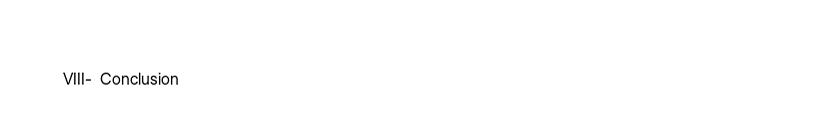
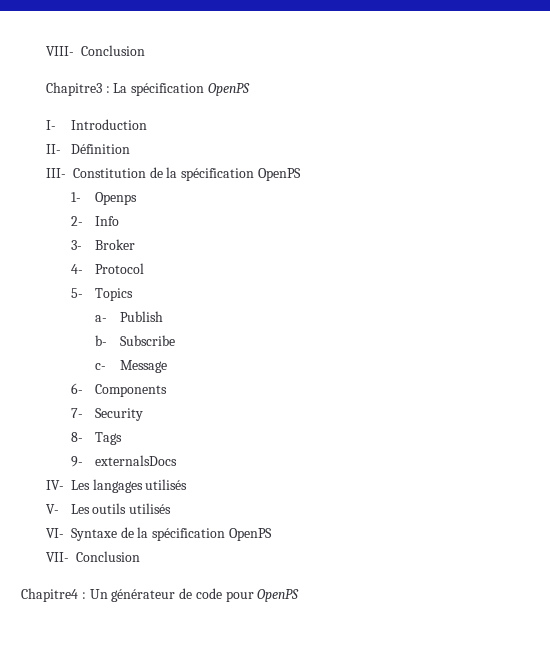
(180, 78) none -> [45,82,250,96] [45,119,147,130] [45,144,130,154] [45,167,301,181] [70,192,138,205] [70,216,120,226] [70,239,136,250] [70,263,145,274] [70,288,134,301] [95,311,164,322] [95,335,176,346] [95,360,168,373] [70,383,168,397] [70,408,144,421] [70,432,123,445] [70,455,178,467] [45,479,188,493] [45,503,172,514] [45,527,272,541] [45,551,140,562] [21,588,300,602] // Chapitre3 : La spécification OpenPS // I- Introduction // II- Définition // III- Constitution de la spécification OpenPS // 1- Openps // 2- Info // 3- Broker // 4- Protocol // 5- Topics // a- Publish // b- Subscribe // c- Message // 6- Components // 7- Security // 8- Tags // 9- externalsDocs // IV- Les langages utilisés // V- Les outils utilisés // VI- Syntaxe de la spécification OpenPS // VII- Conclusion // Chapitre4 : Un générateur de code pour OpenPS

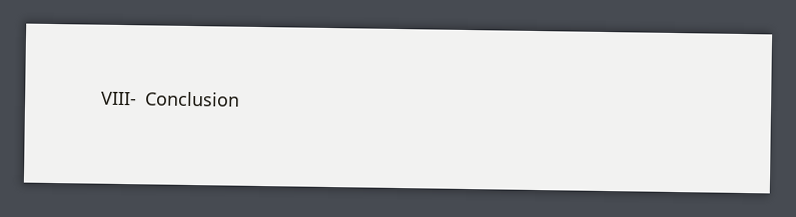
[45,82,250,96] [45,119,147,130] [45,144,130,154] [45,167,301,181] [70,192,138,205] [70,216,120,226] [70,239,136,250] [70,263,145,274] [70,288,134,301] [95,311,164,322] [95,335,176,346] [95,360,168,373] [70,383,168,397] [70,408,144,421] [70,432,123,445] [70,455,178,467] [45,479,188,493] [45,503,172,514] [45,527,272,541] [45,551,140,562] [21,588,300,602] // Chapitre3 : La spécification OpenPS // I- Introduction // II- Définition // III- Constitution de la spécification OpenPS // 1- Openps // 2- Info // 3- Broker // 4- Protocol // 5- Topics // a- Publish // b- Subscribe // c- Message // 6- Components // 7- Security // 8- Tags // 9- externalsDocs // IV- Les langages utilisés // V- Les outils utilisés // VI- Syntaxe de la spécification OpenPS // VII- Conclusion // Chapitre4 : Un générateur de code pour OpenPS -> (241, 99) none

